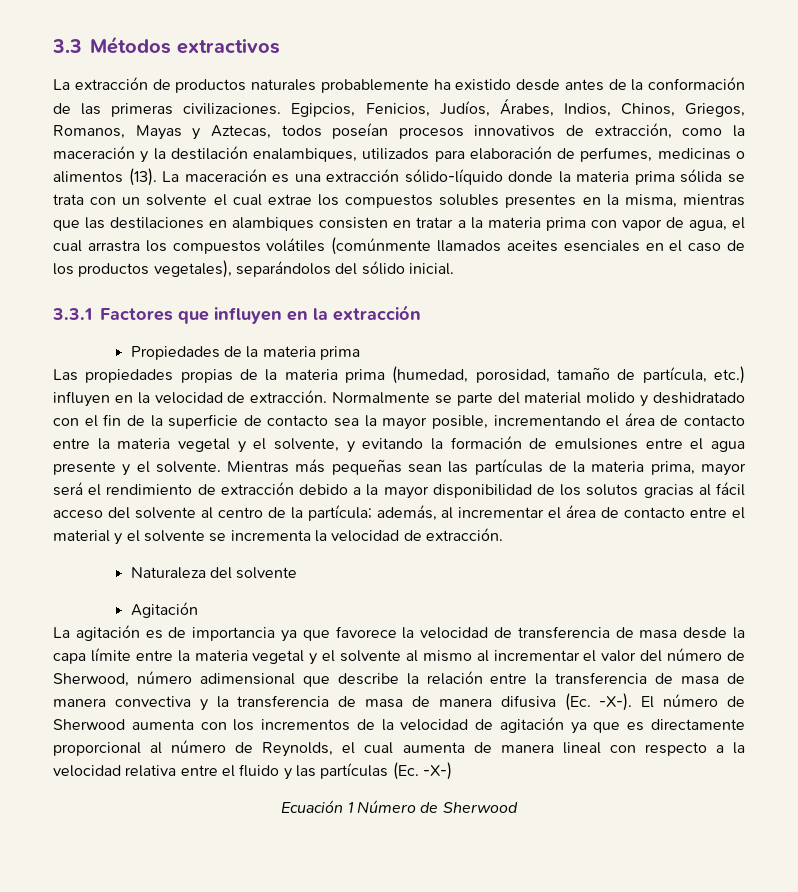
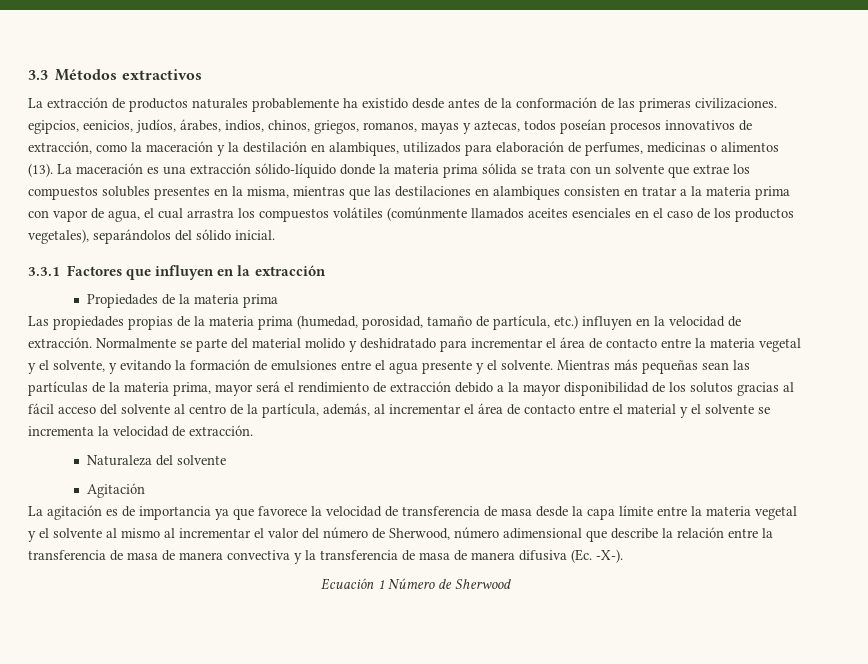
[291,98,746,117] [53,125,271,140] Egipcios, Fenicios, Judíos, Árabes, Indios, Chinos, Griegos, Romanos, Mayas y Aztecas, -> [28,119,520,134] egipcios, eenicios, judíos, árabes, indios, chinos, griegos, romanos, mayas y aztecas,
[253,148,358,162] enalambiques, -> [311,142,399,156] en alambiques,
[213,194,262,206] el cual -> [668,166,689,178] que
[53,414,601,430] con el fin de la superficie de contacto sea la mayor posible, incrementando -> [440,338,543,352] para incrementar
[307,505,372,521] partícula; -> [262,403,319,418] partícula,
[641,694,745,708] [53,717,745,734] [53,740,745,757] [53,762,452,780] El número de Sherwood aumenta con los incrementos de la velocidad de agitación ya que es directamente proporcional al número de Reynolds, el cual aumenta de manera lineal con respecto a la velocidad relativa entre el fluido y las partículas (Ec. -X-) -> (623, 556) none

